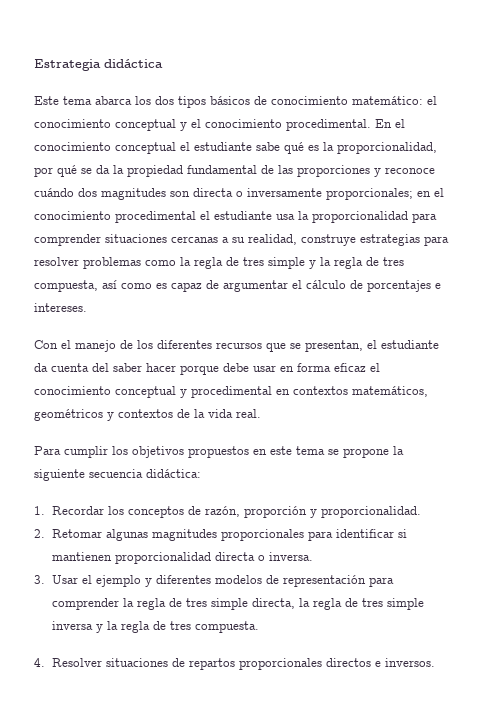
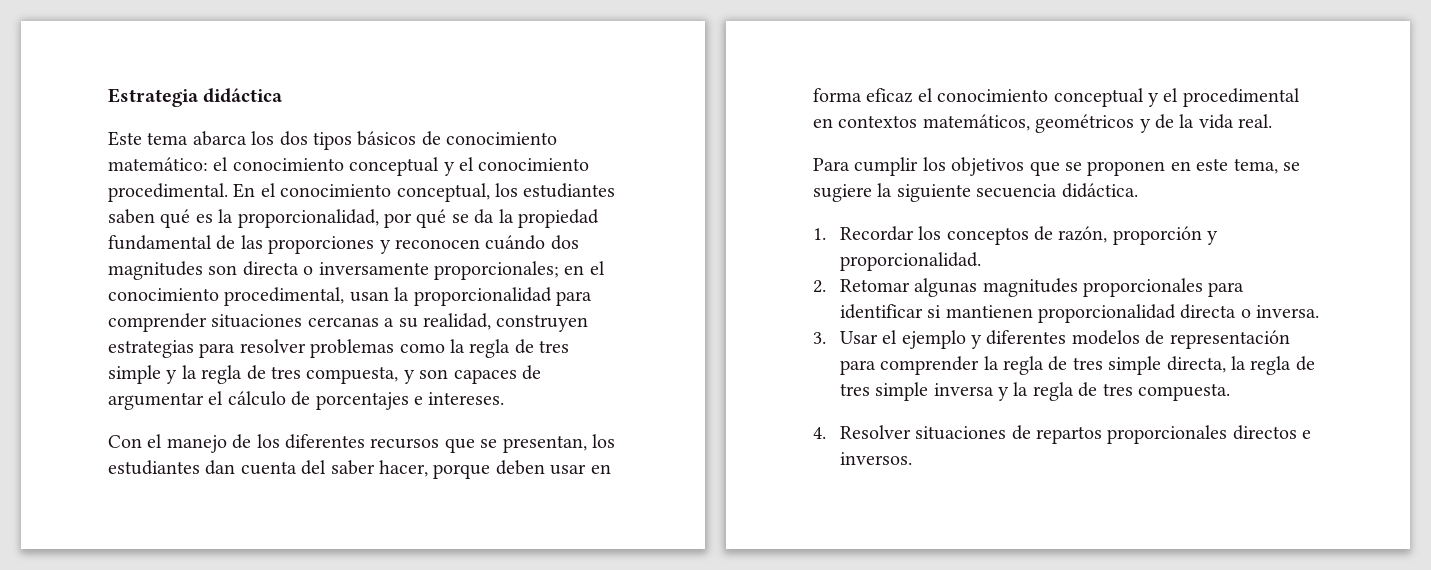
[115,142,280,154] conceptual el estudiante sabe -> [396,183,616,202] [108,209,155,224] conceptual, los estudiantes saben
[385,167,435,174] reconoce -> [395,239,480,249] reconocen
[115,211,295,223] procedimental el estudiante usa -> [224,287,389,306] procedimental, usan
[301,234,356,246] construye -> [496,314,589,332] construyen
[102,280,202,292] así como es capaz -> [403,369,517,384] y son capaces
[367,340,439,349] [34,363,249,375] el estudiante da cuenta del saber hacer porque debe -> [591,434,615,448] [108,460,545,479] los estudiantes dan cuenta del saber hacer, porque deben
(187, 393) none -> [1163,88,1179,102] el
[118,409,173,418] contextos -> (1151, 126) none
[188,446,389,458] propuestos en este tema se propone -> [1029,158,1300,176] [813,184,872,202] que se proponen en este tema, se sugiere
[146,469,201,478] didáctica: -> [1061,183,1138,198] didáctica.

